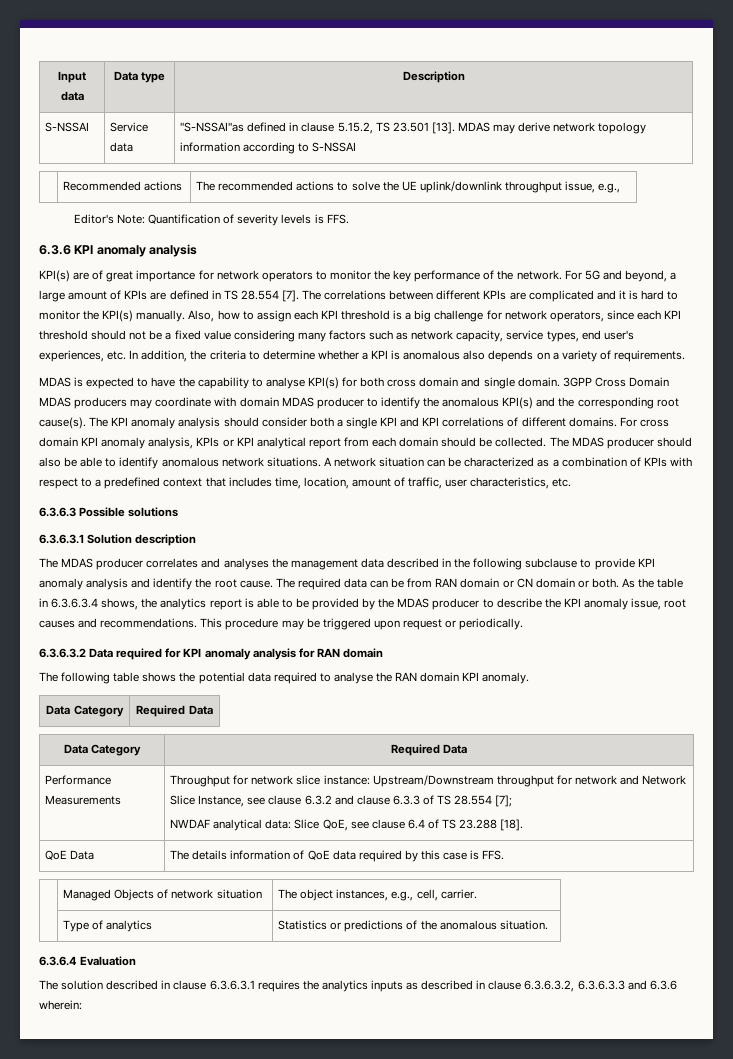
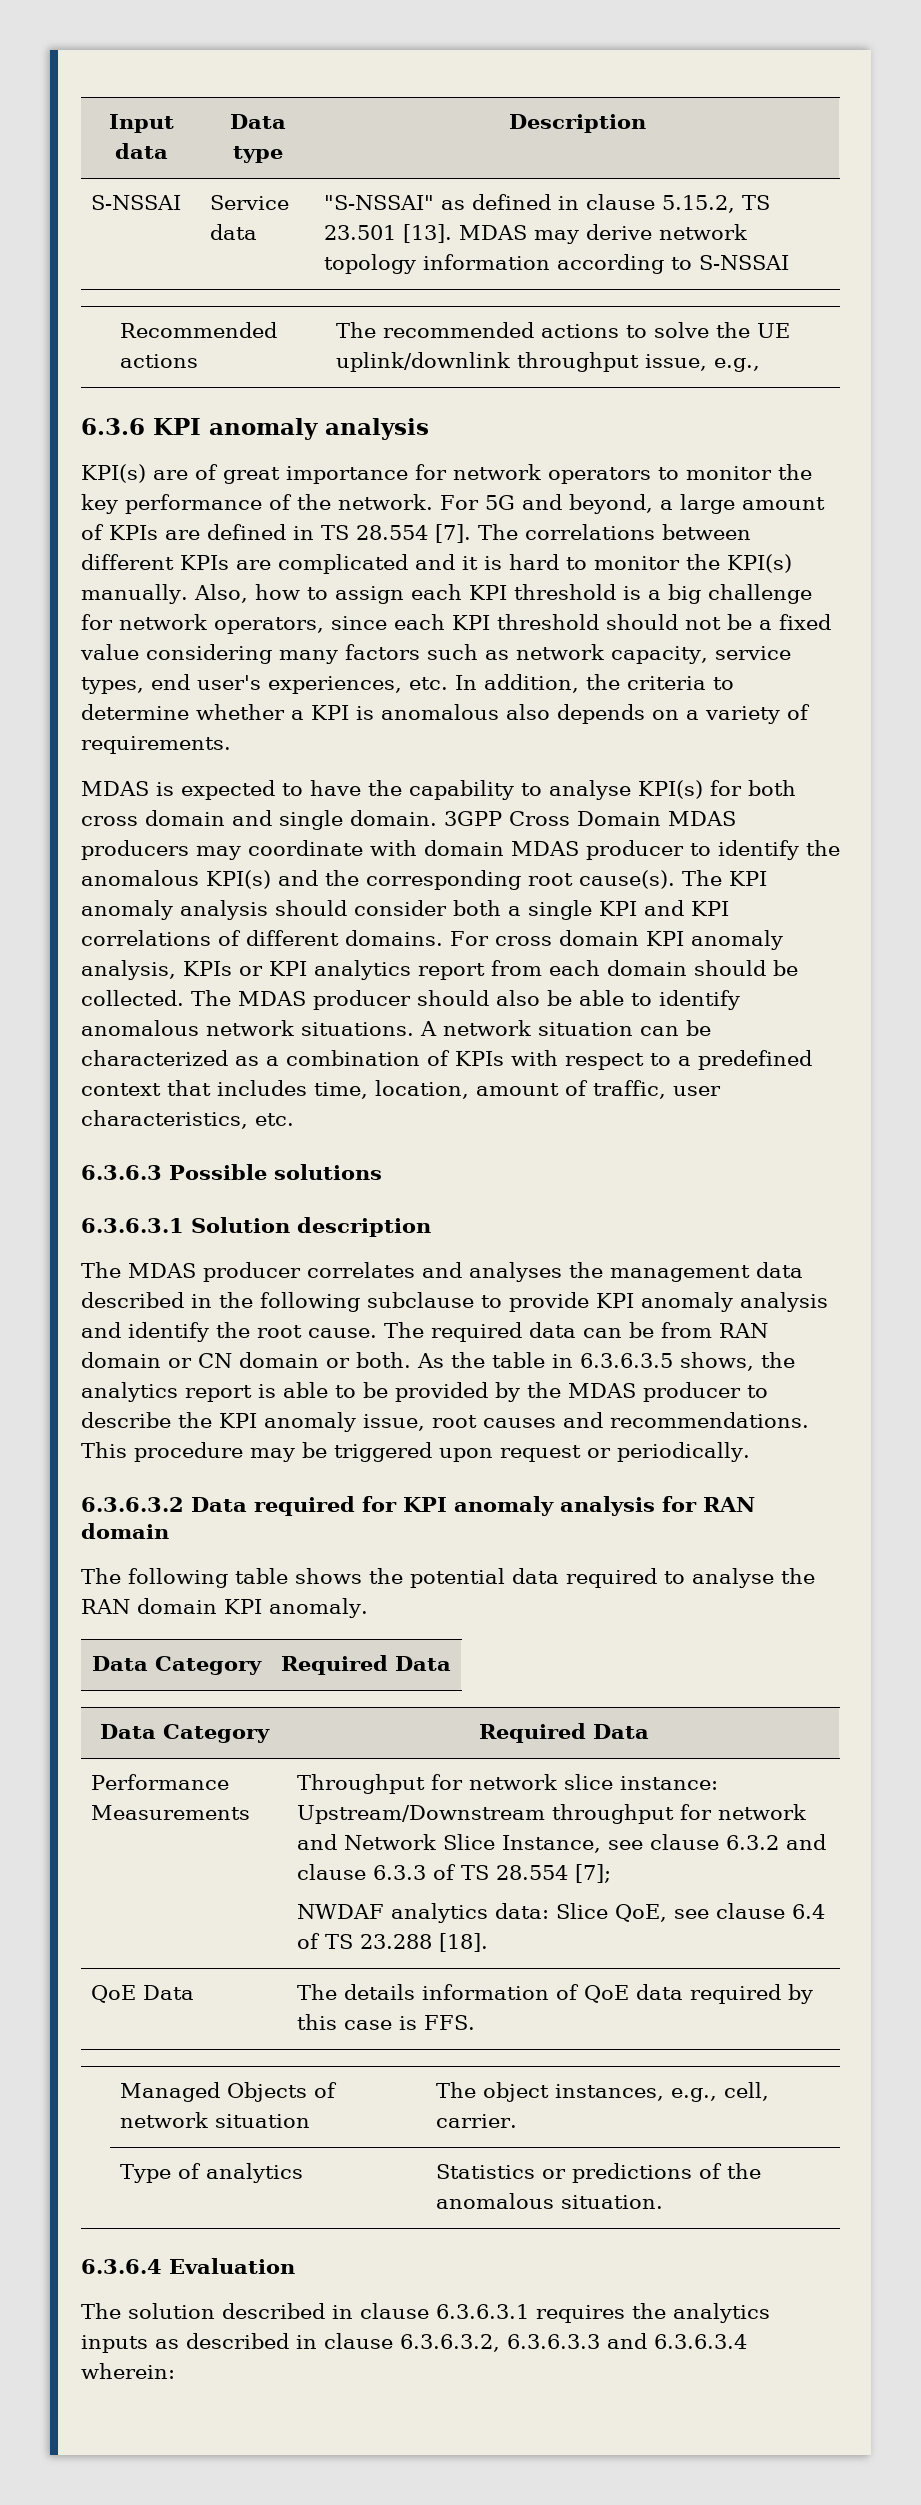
[180,122,245,132] "S-NSSAI"as -> [323,195,465,210] "S-NSSAI" as
[73,214,349,226] // Editor's Note: Quantification of severity levels is FFS. -> (760, 365) none
[256,437,306,449] analytical -> [314,960,411,980] analytics
[51,598,99,608] 6.3.6.3.4 -> [580,1353,673,1368] 6.3.6.3.5
[213,819,263,831] analytical -> [390,1903,488,1923] analytics
[649,980,677,990] 6.3.6 -> [654,2334,747,2349] 6.3.6.3.4

